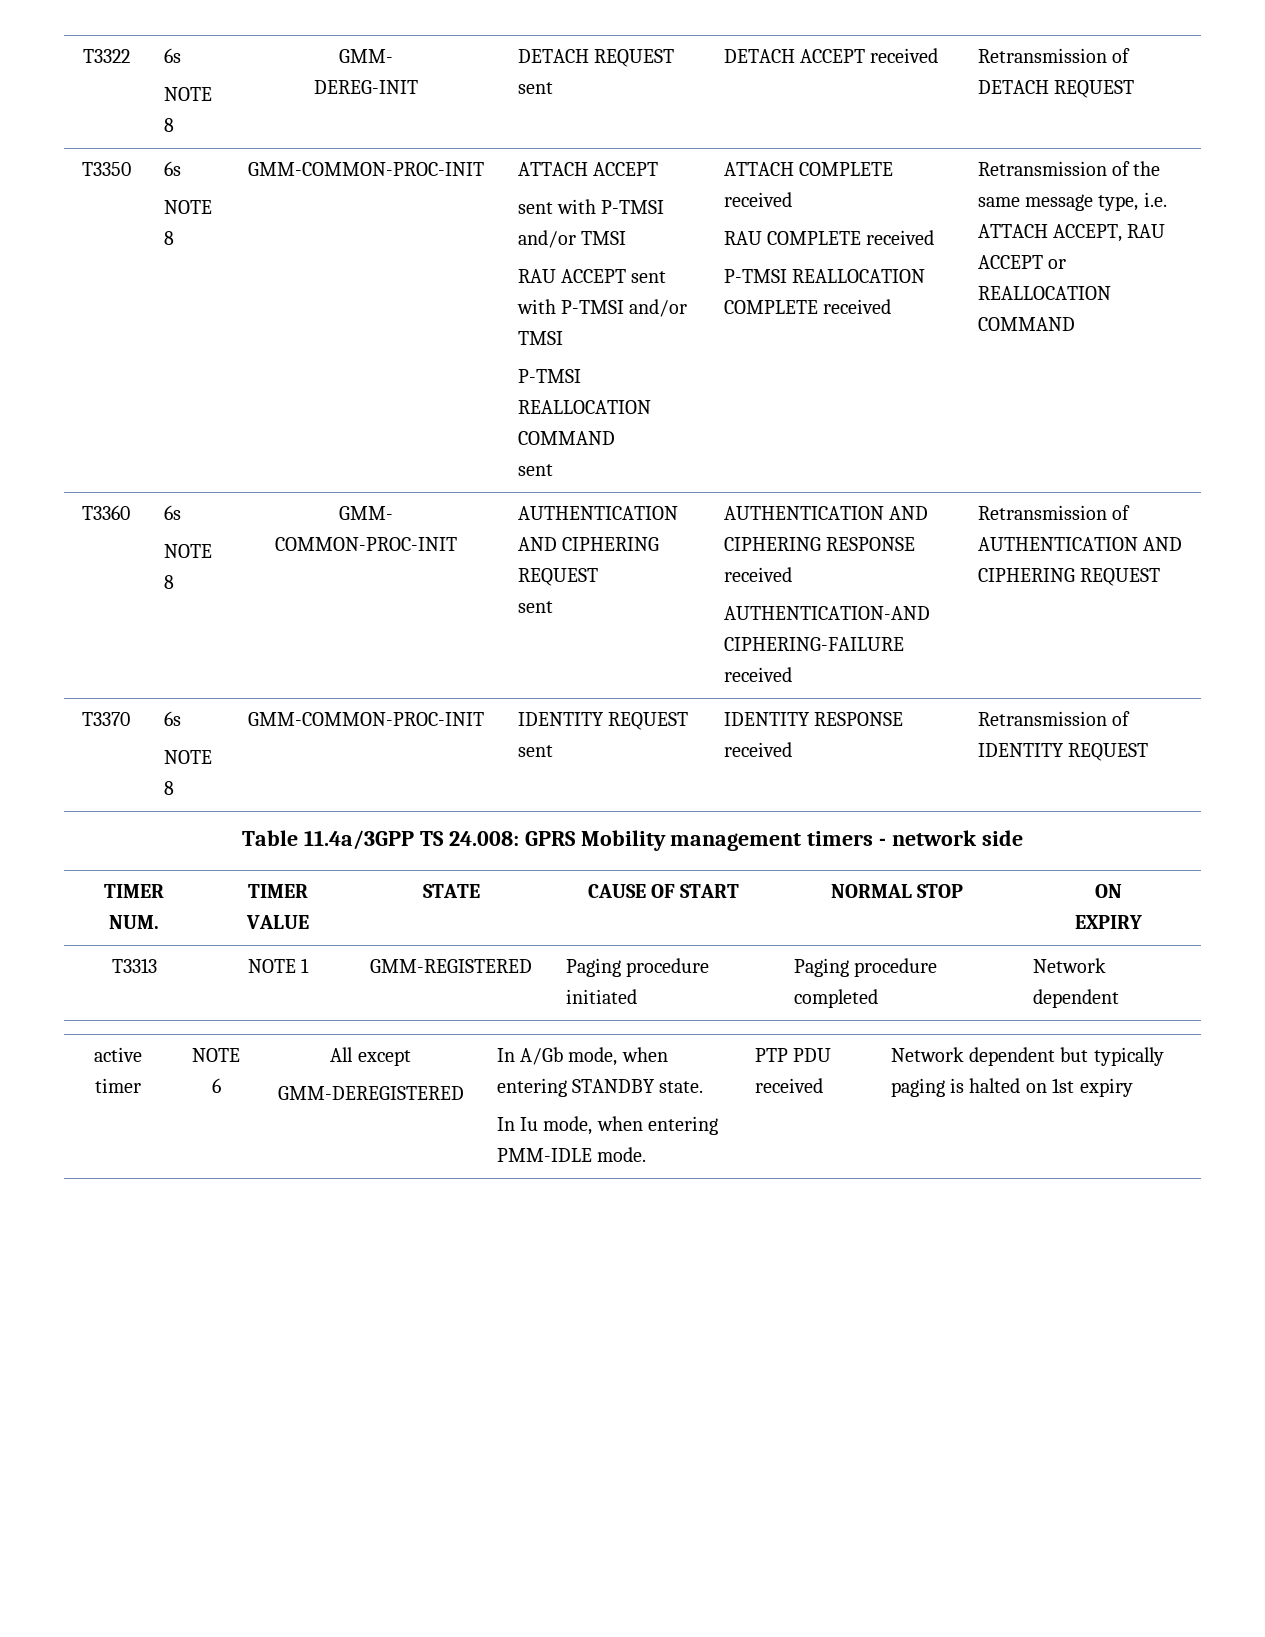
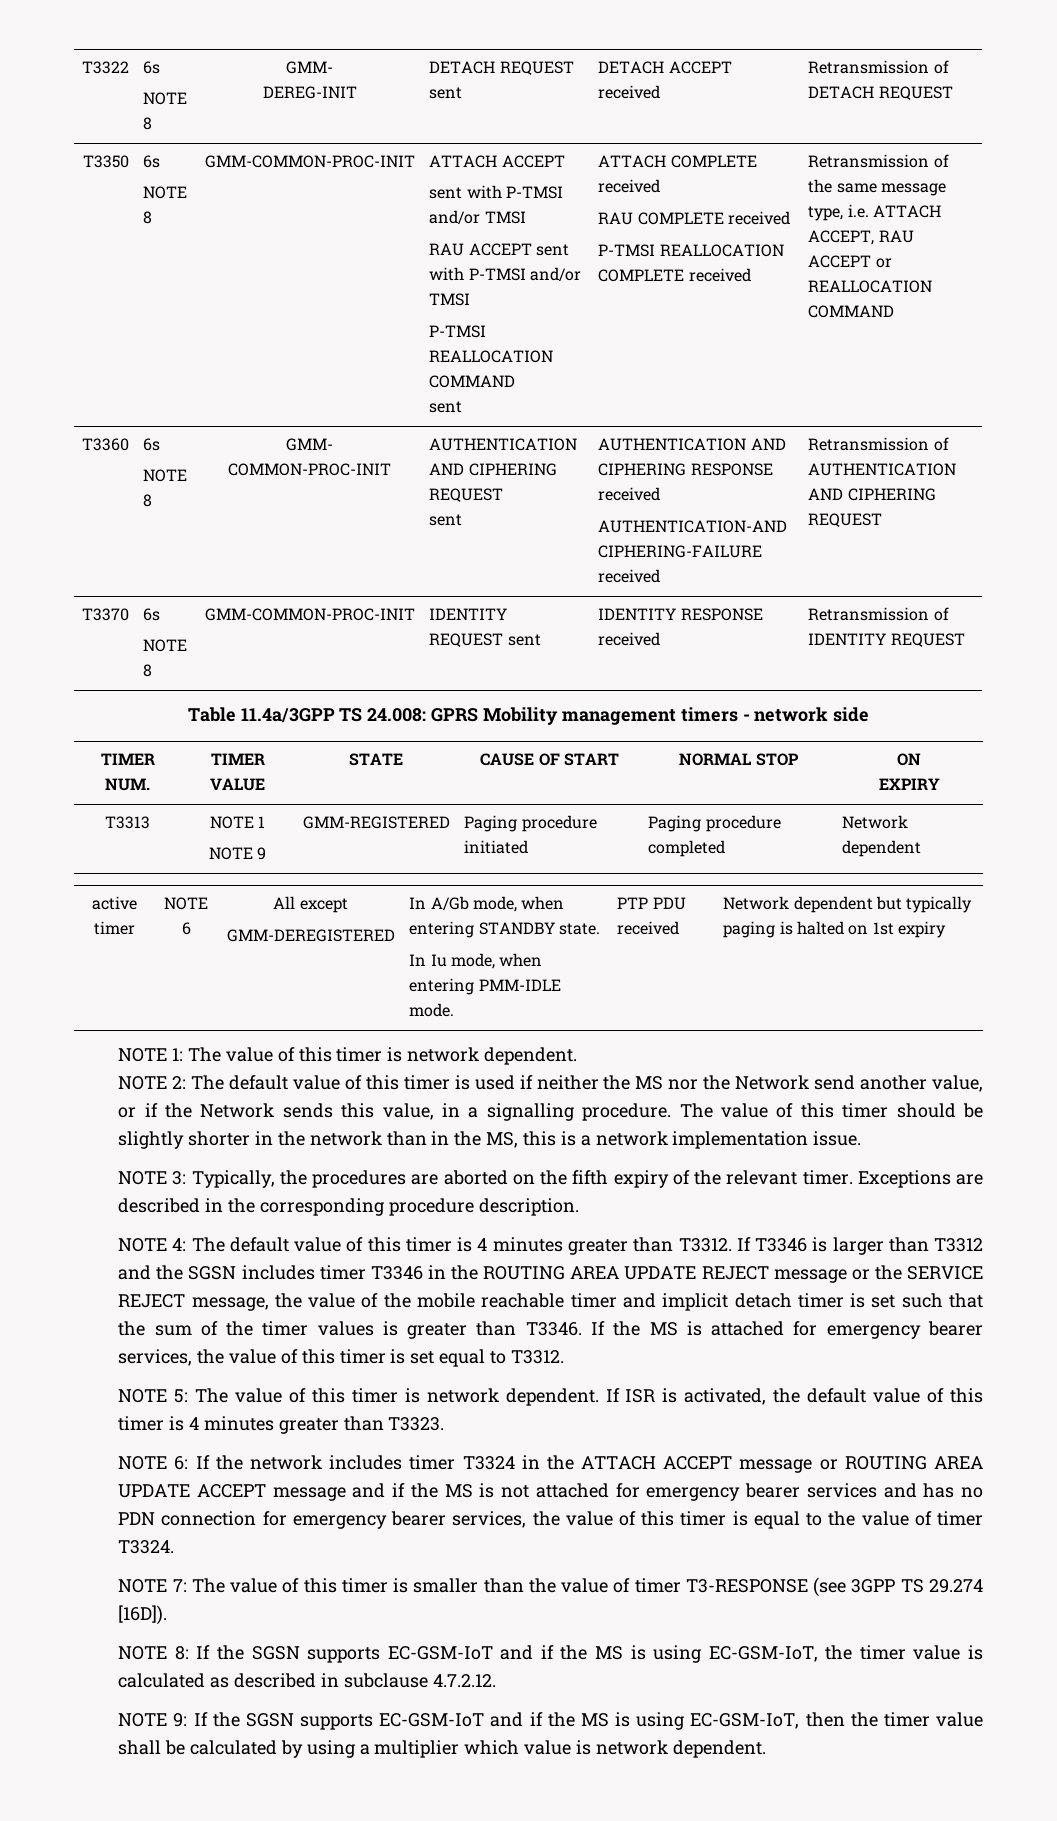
(310, 965) none -> [208,847,267,860] // NOTE 9
(1133, 1087) none -> [118,1047,577,1065] [118,1075,983,1092] [118,1103,984,1121] [118,1131,862,1149] [118,1170,983,1188] [118,1198,579,1216] [118,1237,984,1255] [118,1265,984,1283] [118,1293,983,1311] [118,1321,983,1339] [118,1349,564,1367] [118,1388,984,1406] [118,1416,445,1434] [118,1455,983,1473] [118,1483,983,1501] [118,1511,984,1529] [118,1540,175,1554] [118,1577,984,1597] [118,1605,168,1625] [118,1645,983,1663] [118,1673,496,1688] [118,1712,983,1730] [118,1740,766,1758] // NOTE 1: The value of this timer is network dependent. // NOTE 2: The default value of this timer is used if neither the MS nor the Network send another value, or if the Network sends this value, in a signalling procedure. The value of this timer should be slightly shorter in the network than in the MS, this is a network implementation issue. // NOTE 3: Typically, the procedures are aborted on the fifth expiry of the relevant timer. Exceptions are described in the corresponding procedure description. // NOTE 4: The default value of this timer is 4 minutes greater than T3312. If T3346 is larger than T3312 and the SGSN includes timer T3346 in the ROUTING AREA UPDATE REJECT message or the SERVICE REJECT message, the value of the mobile reachable timer and implicit detach timer is set such that the sum of the timer values is greater than T3346. If the MS is attached for emergency bearer services, the value of this timer is set equal to T3312. // NOTE 5: The value of this timer is network dependent. If ISR is activated, the default value of this timer is 4 minutes greater than T3323. // NOTE 6: If the network includes timer T3324 in the ATTACH ACCEPT message or ROUTING AREA UPDATE ACCEPT message and if the MS is not attached for emergency bearer services and has no PDN connection for emergency bearer services, the value of this timer is equal to the value of timer T3324. // NOTE 7: The value of this timer is smaller than the value of timer T3-RESPONSE (see 3GPP TS 29.274 [16D]). // NOTE 8: If the SGSN supports EC-GSM-IoT and if the MS is using EC-GSM-IoT, the timer value is calculated as described in subclause 4.7.2.12. // NOTE 9: If the SGSN supports EC-GSM-IoT and if the MS is using EC-GSM-IoT, then the timer value shall be calculated by using a multiplier which value is network dependent.

